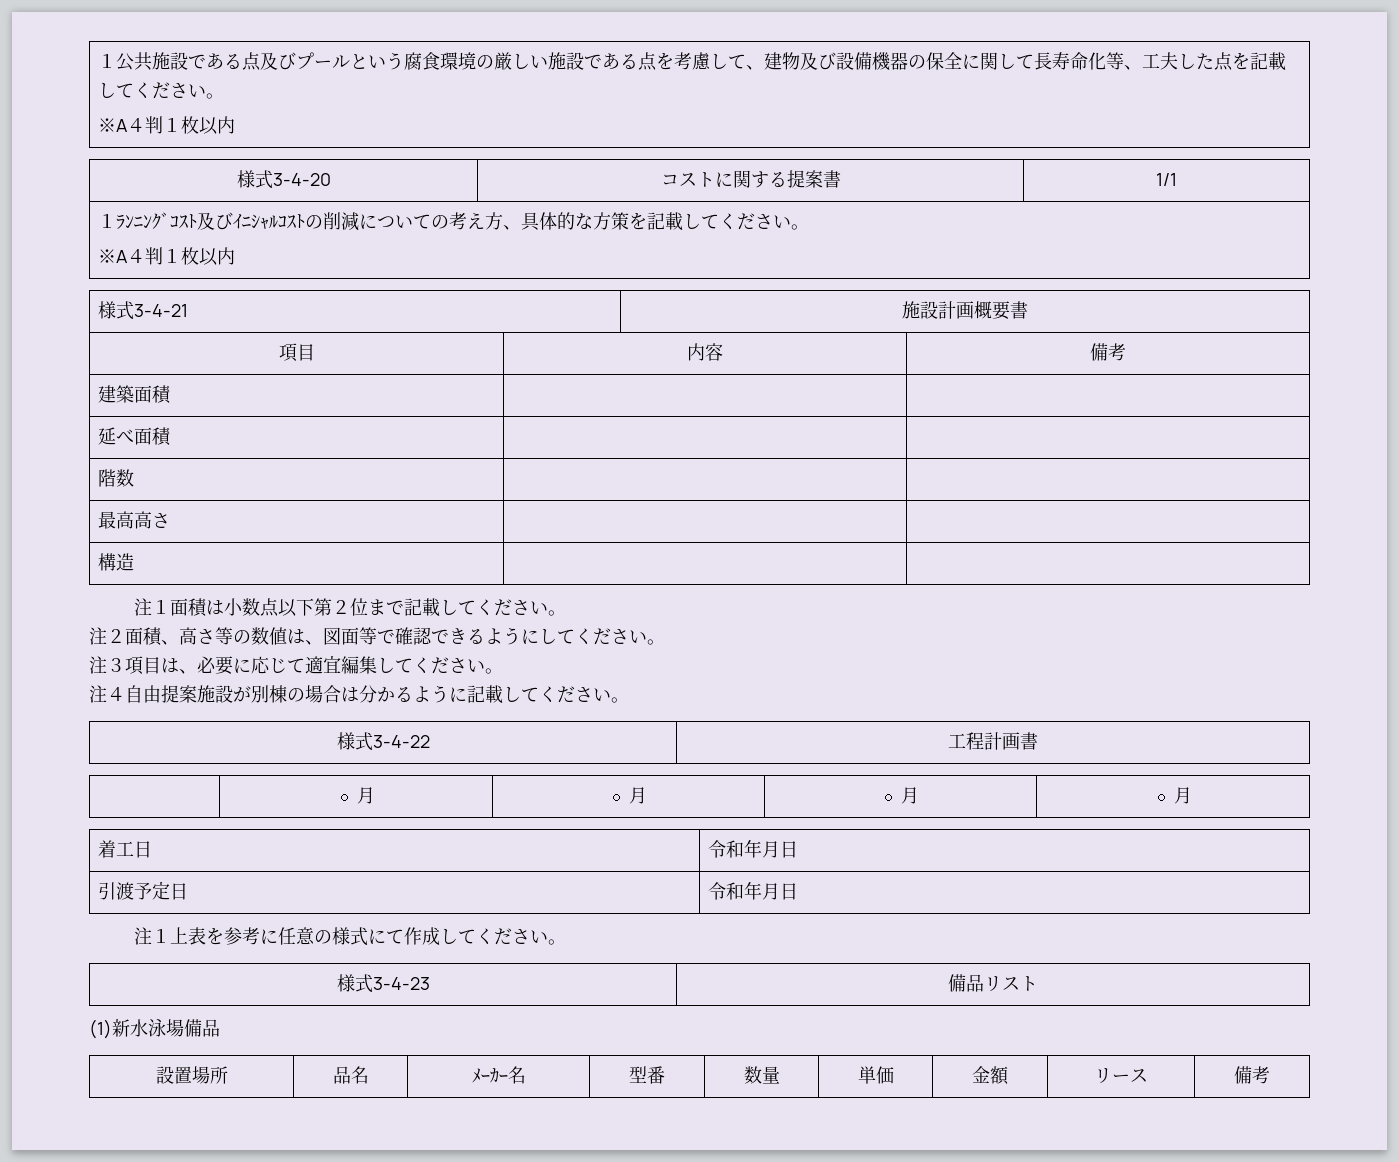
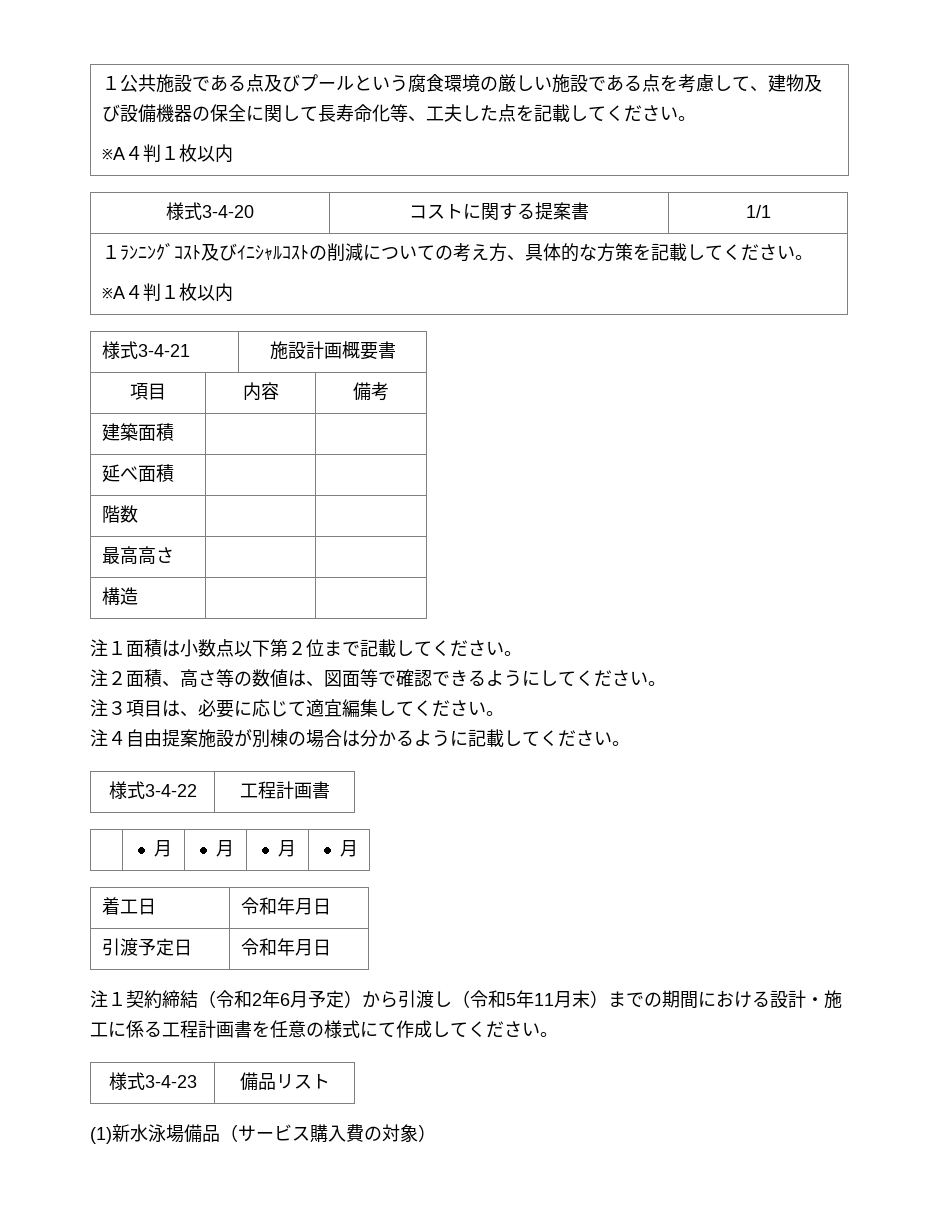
[169,927,278,945] 上表を参考に -> [126,990,842,1009] [90,1020,270,1038] 契約締結（令和2年6月予定）から引渡し（令和5年11月末）までの期間における設計・施工に係る工程計画書を
[155,1066,228,1084] [332,1066,369,1084] [471,1066,526,1084] [629,1066,665,1084] [743,1066,780,1084] [857,1066,894,1084] [972,1066,1009,1085] [1094,1068,1148,1083] [1234,1066,1270,1084] // 設置場所 | 品名 | ﾒｰｶｰ名 | 型番 | 数量 | 単価 | 金額 | リース | 備考 -> [220,1124,436,1143] （サービス購入費の対象）

